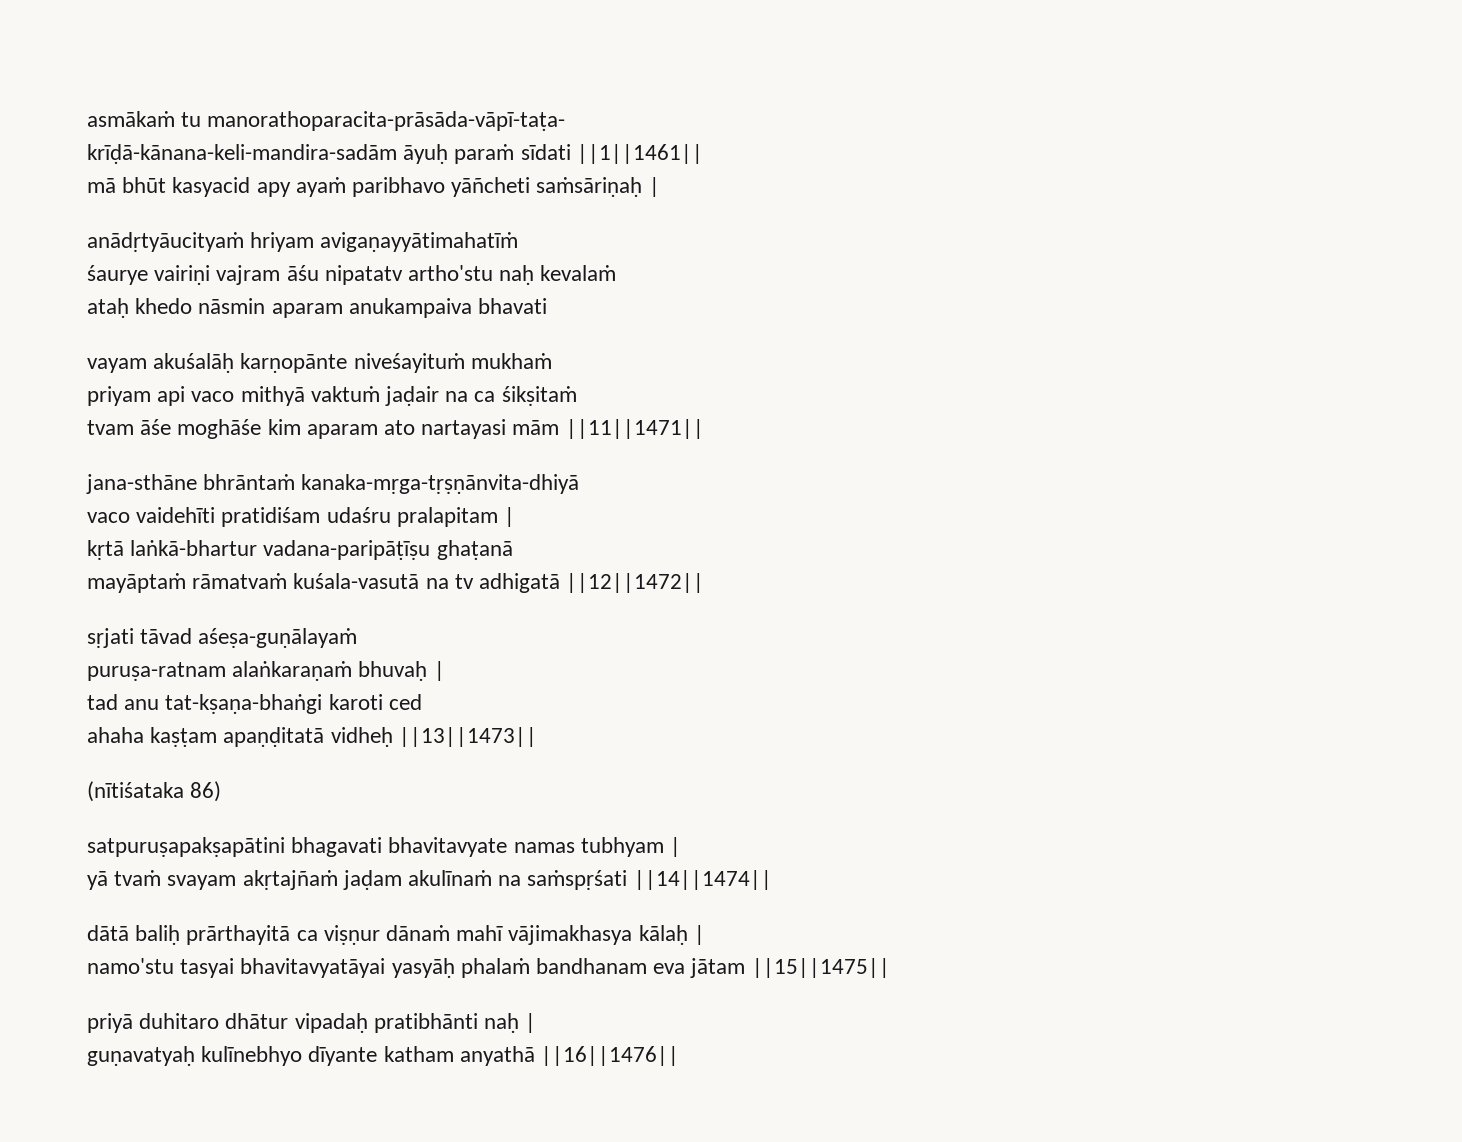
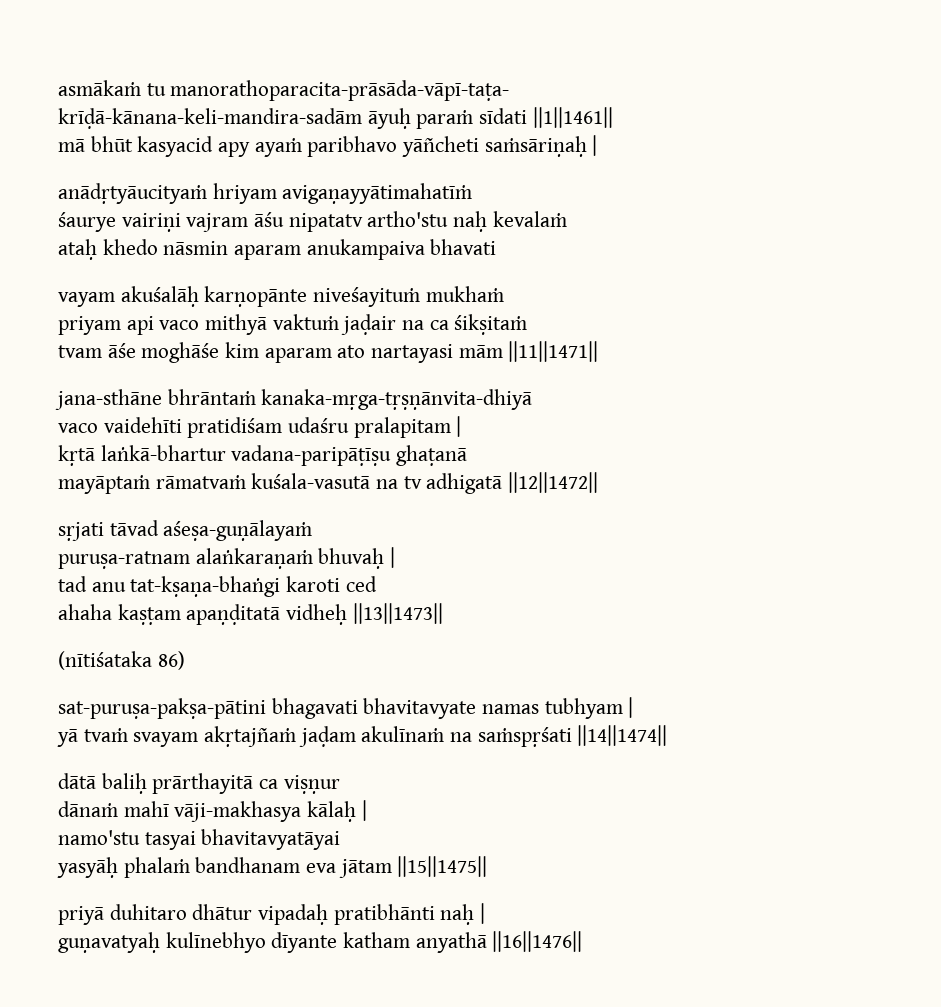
[87,837,285,857] satpuruṣapakṣapātini -> [58,698,266,719] sat-puruṣa-pakṣa-pātini
(380, 935) none -> (340, 784) //
[508,925,633,945] vājimakhasya -> [174,801,302,822] vāji-makhasya
(386, 968) none -> (341, 839) //

